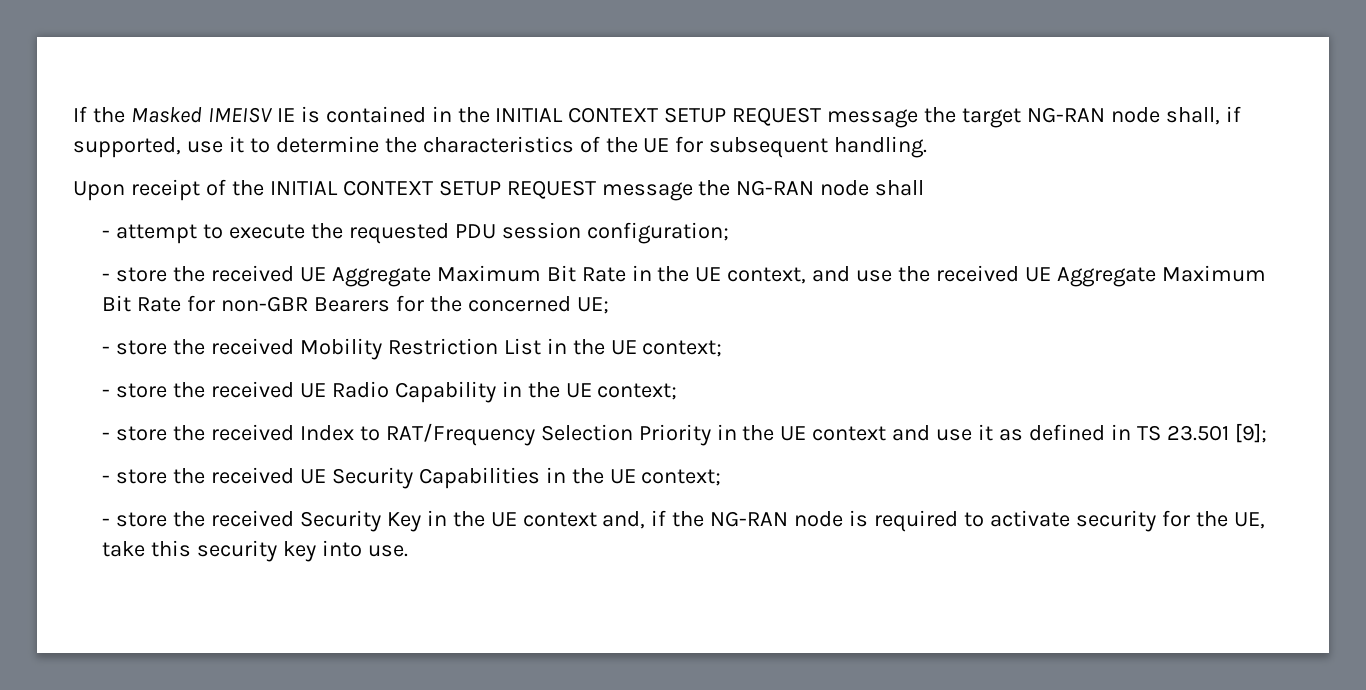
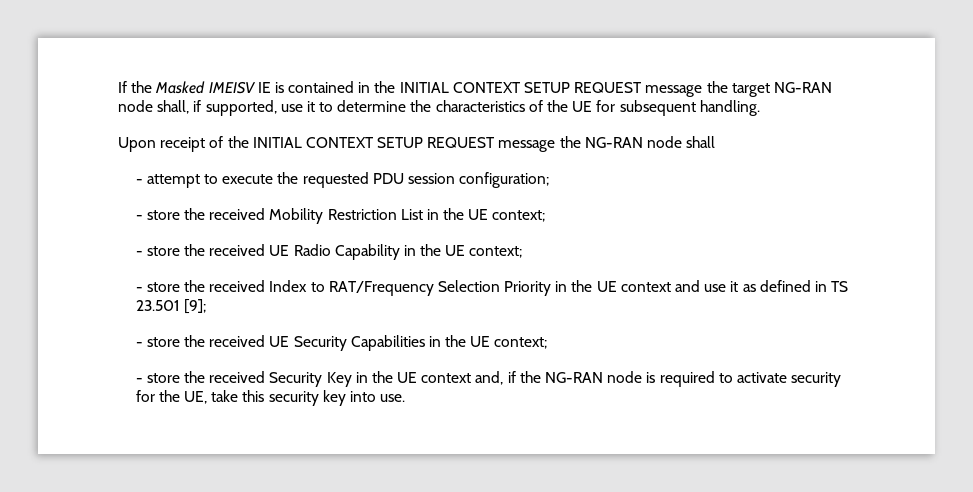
[102,265,1266,287] [102,295,609,314] // - store the received UE Aggregate Maximum Bit Rate in the UE context, and use the received UE Aggregate Maximum Bit Rate for non-GBR Bearers for the concerned UE; -> (550, 180) none

